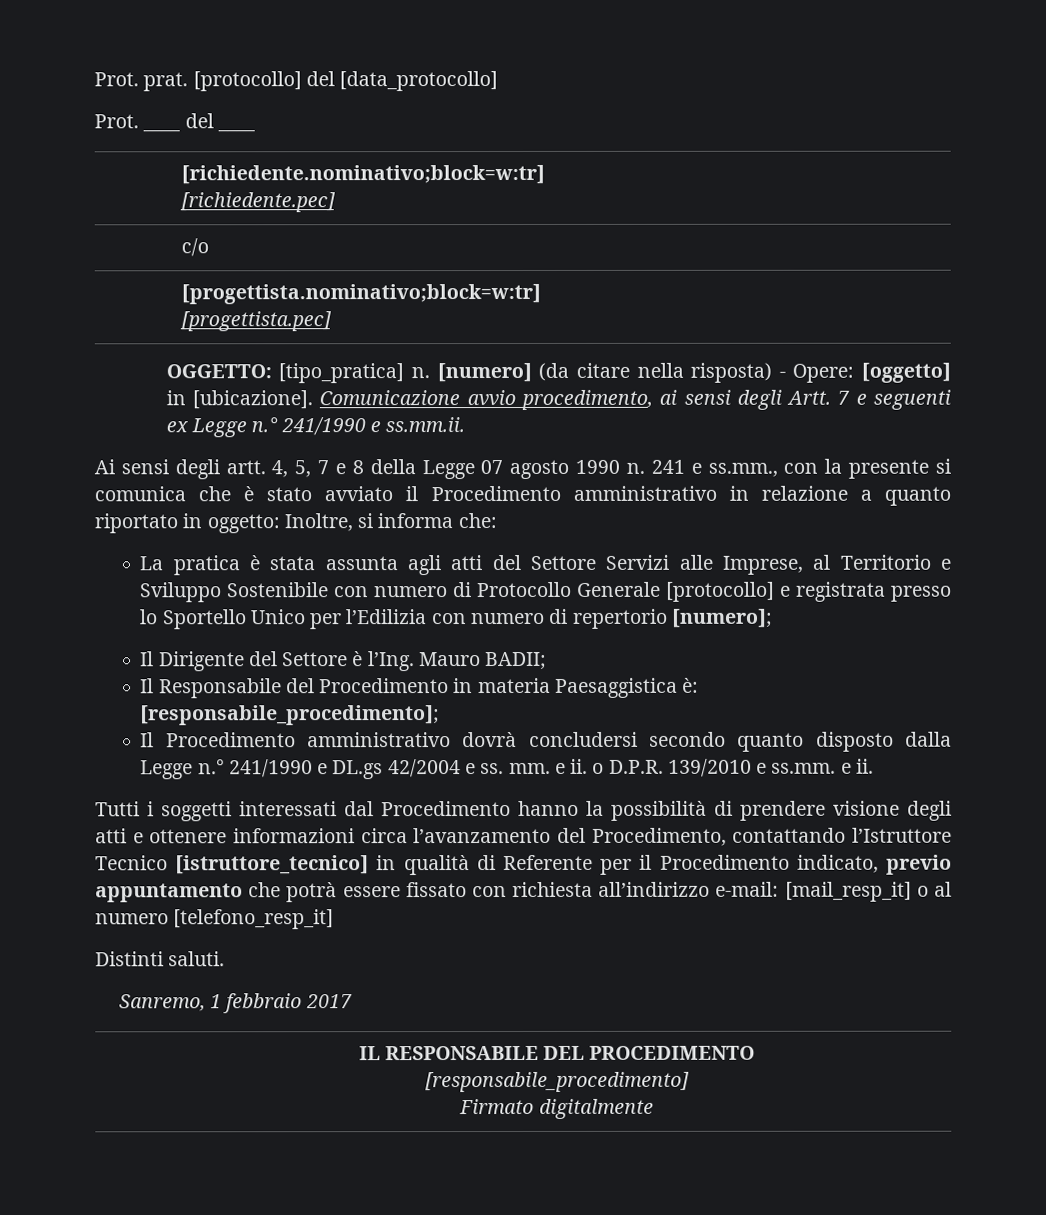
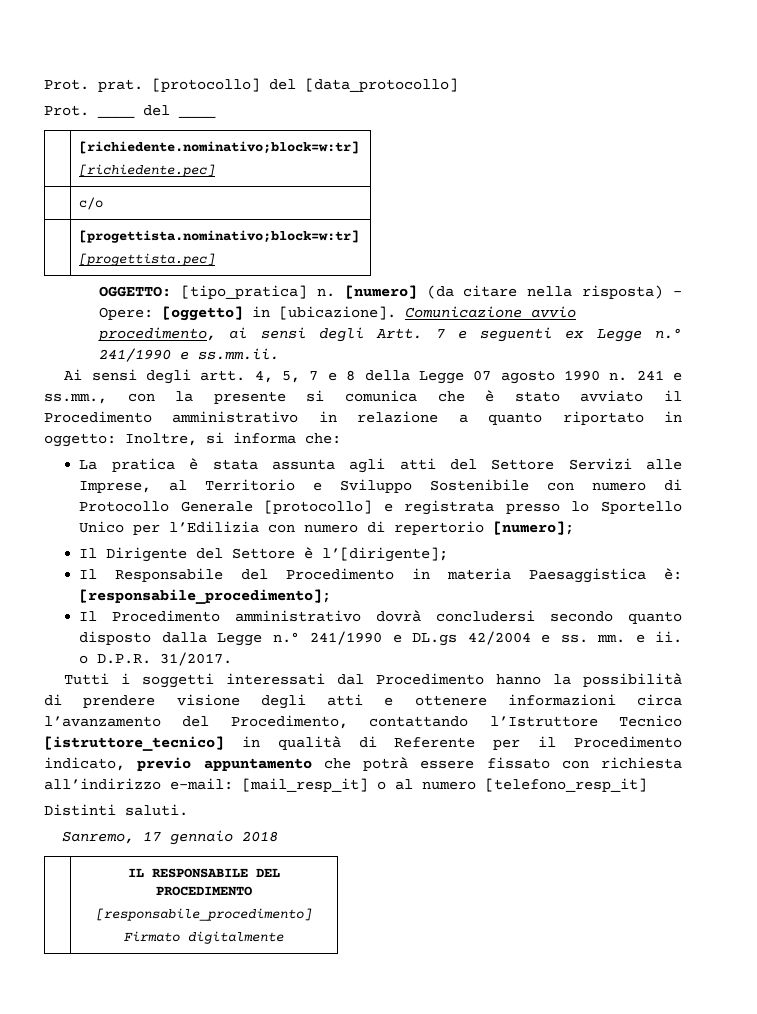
[367,651,548,672] l’Ing. Mauro BADII; -> [322,547,449,562] l’[dirigente];
[667,758,874,777] 139/2010 e ss.mm. e ii. -> [160,652,233,666] 31/2017.
[210,993,353,1014] 1 febbraio 2017 -> [143,830,279,845] 17 gennaio 2018

